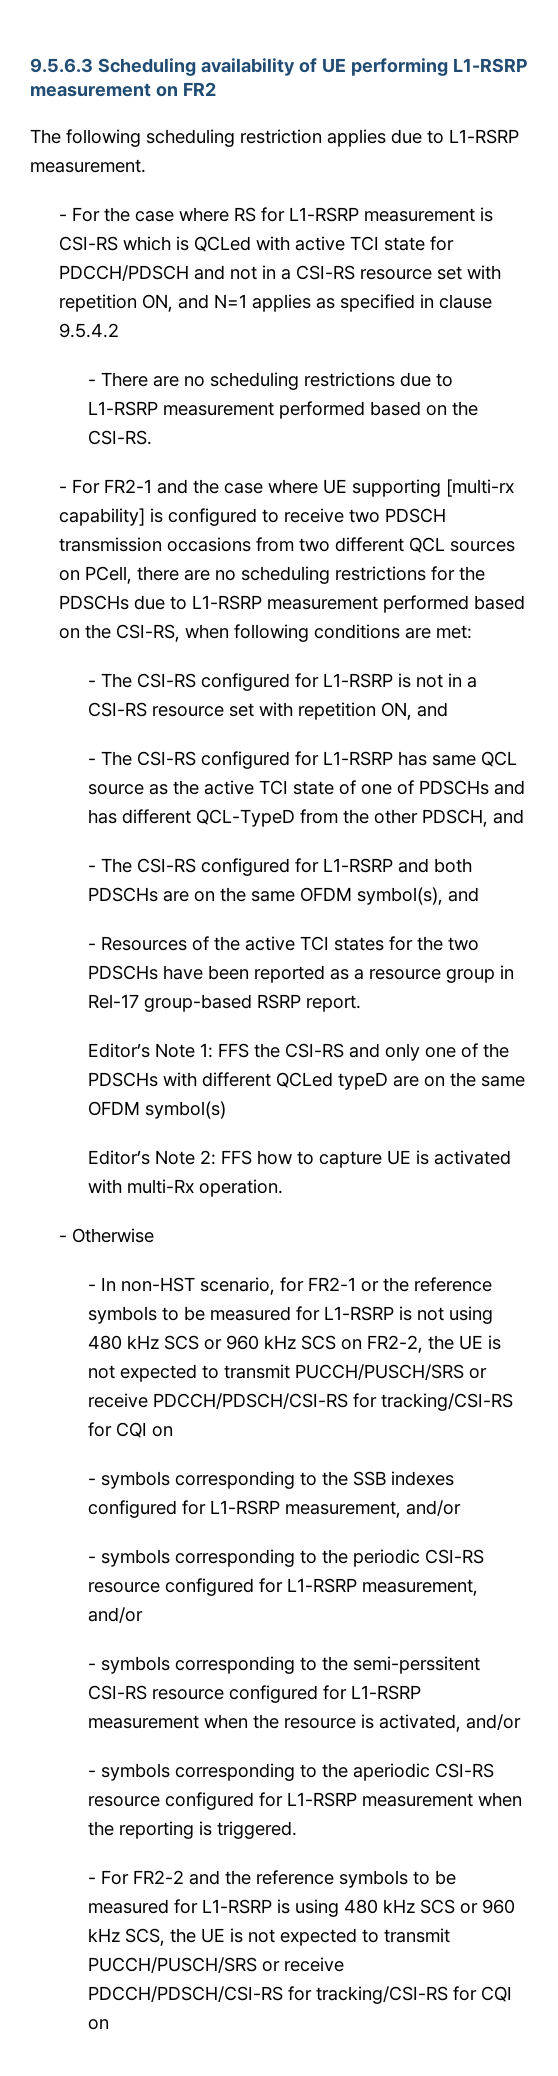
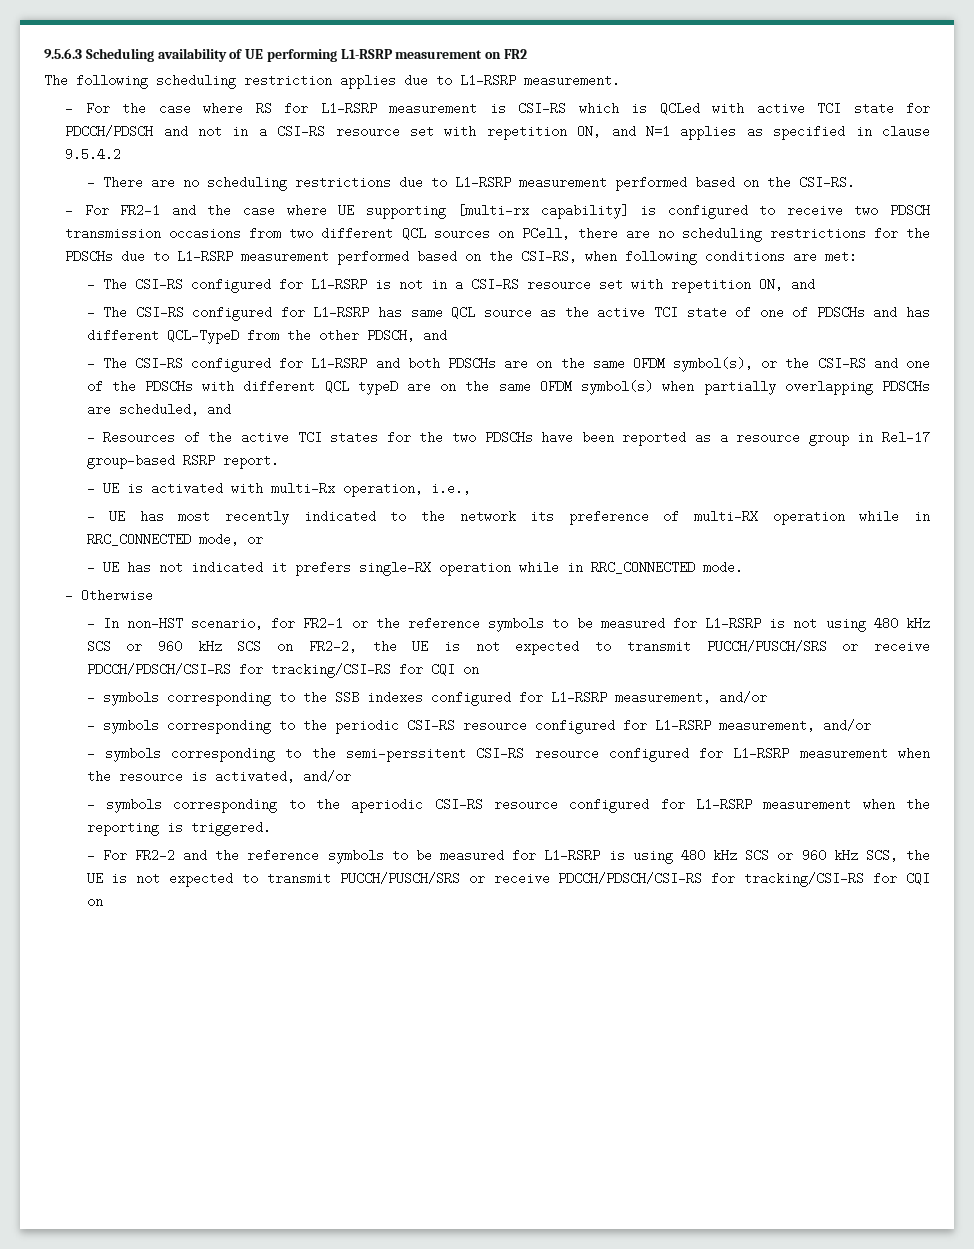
(444, 896) none -> [761,357,930,370] [86,380,930,395] [86,403,199,416] or the CSI-RS and one of the PDSCHs with different QCL typeD are on the same OFDM symbol(s) when partially overlapping PDSCHs are scheduled,
[88,1043,510,1061] [88,1072,526,1090] [88,1101,227,1119] [88,1150,383,1168] Editor’s Note 1: FFS the CSI-RS and only one of the PDSCHs with different QCLed typeD are on the same OFDM symbol(s) // Editor’s Note 2: FFS how to capture -> [86,482,95,495] -
[199,1179,284,1197] operation. -> [342,482,471,497] [86,510,931,525] [86,533,263,546] [86,561,743,576] operation, i.e., // - UE has most recently indicated to the network its preference of multi-RX operation while in RRC_CONNECTED mode, or // - UE has not indicated it prefers single-RX operation while in RRC_CONNECTED mode.

